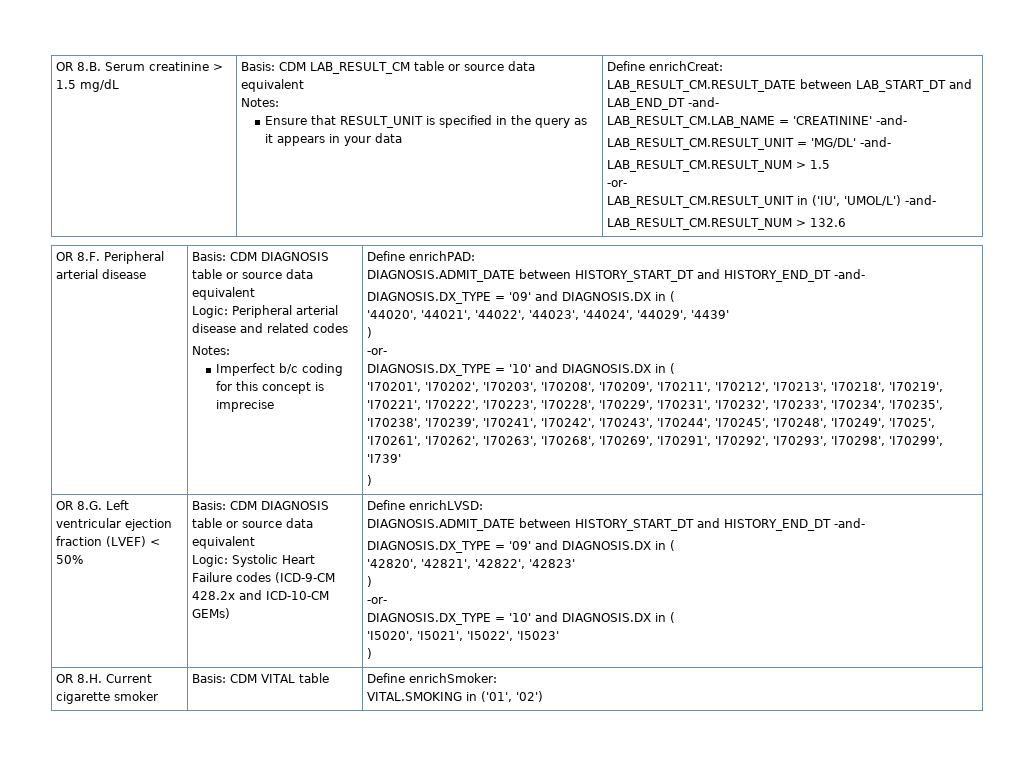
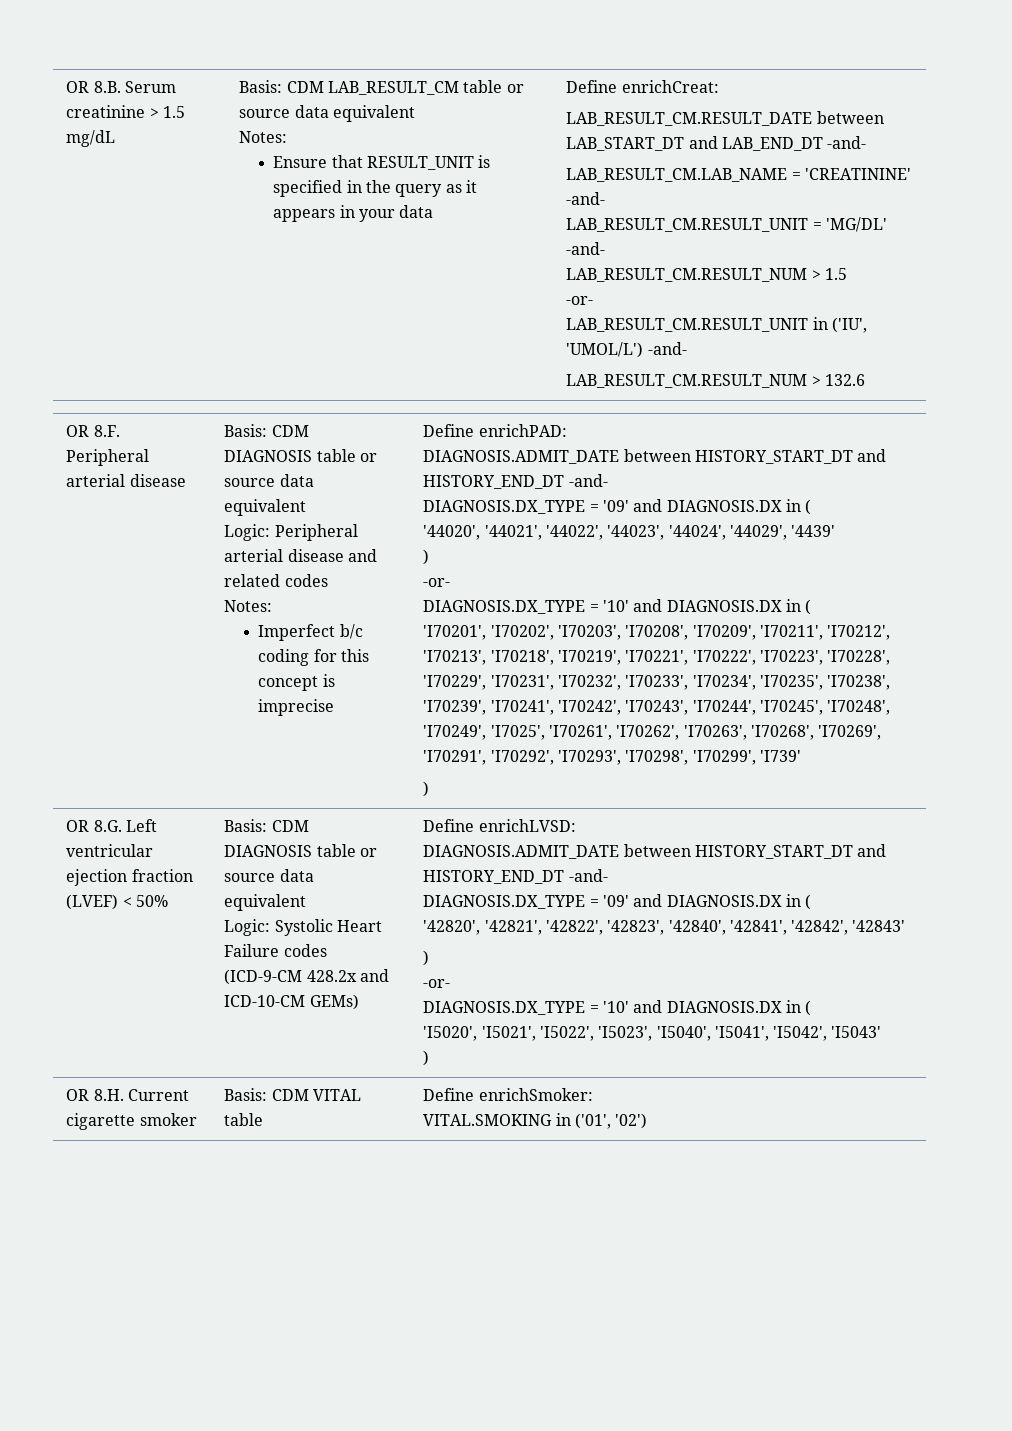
[529,559,576,568] '42823' -> [607,920,906,935] '42823', '42840', '42841', '42842', '42843'
[517,631,560,640] 'I5023' -> [598,1026,882,1041] 'I5023', 'I5040', 'I5041', 'I5042', 'I5043'

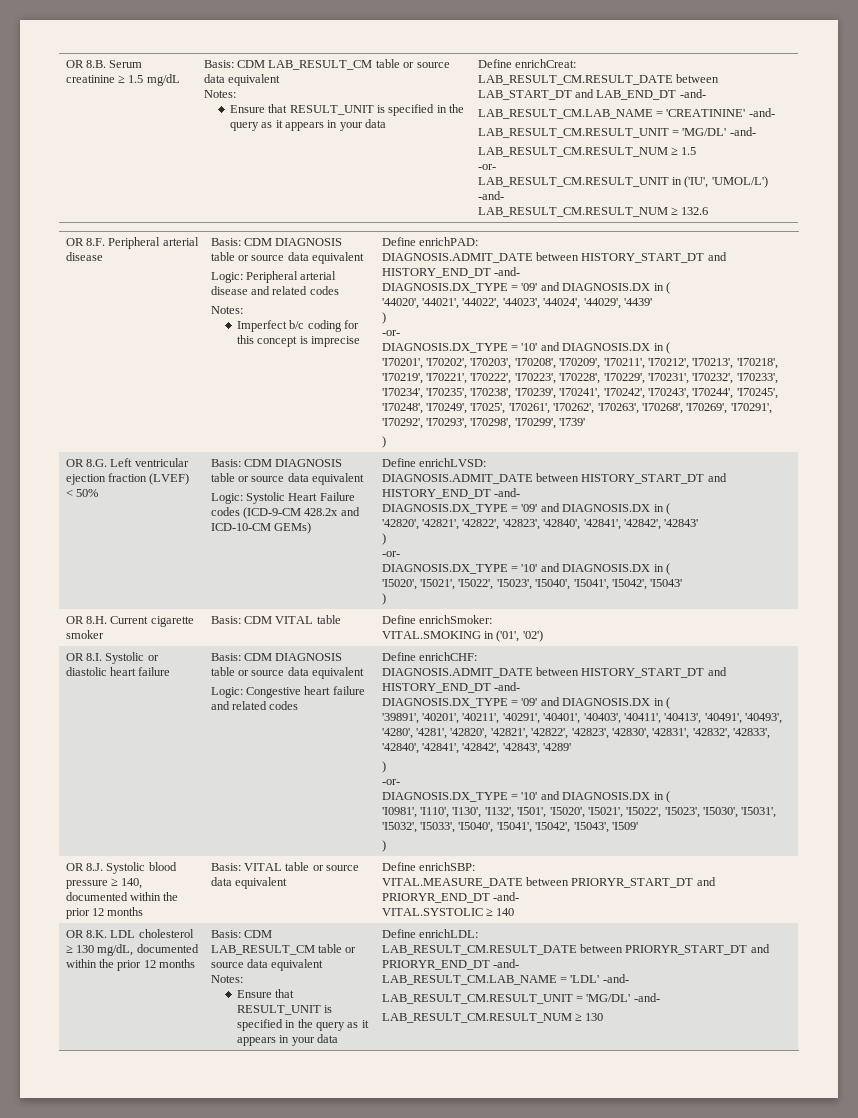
[149,108,159,118] > -> [118,75,126,83] ≥
[811,270,821,280] > -> [671,147,679,155] ≥
[811,376,821,386] > -> [671,207,679,215] ≥
(648, 1121) none -> [65,652,159,664] [65,667,171,676] [210,653,343,661] [210,667,365,679] [210,686,365,698] [210,701,299,710] [381,652,478,661] [381,667,727,678] [381,682,521,693] [381,697,670,709] [381,713,783,724] [381,728,771,739] [381,743,572,754] [381,761,386,773] [381,779,400,785] [381,791,670,803] [381,807,777,818] [381,822,638,833] [381,840,386,852] [65,862,177,874] [65,878,143,889] [65,892,179,901] [65,907,144,919] [210,862,360,871] [210,877,288,889] [381,862,476,871] [381,877,716,888] [381,892,520,903] [381,908,515,916] [65,929,194,938] [65,944,199,956] [65,959,196,971] [210,930,273,938] [210,944,357,955] [210,959,324,971] [210,975,243,983] [236,989,295,998] [236,1005,333,1015] [236,1019,369,1031] [236,1034,339,1046] [381,929,479,938] [381,944,770,955] [381,959,520,970] [381,974,629,985] [381,993,660,1004] [381,1013,604,1023] // OR 8.I. Systolic or diastolic heart failure | Basis: CDM DIAGNOSIS table or source data equivalent // Logic: Congestive heart failure and related codes | Define enrichCHF: // DIAGNOSIS.ADMIT_DATE between HISTORY_START_DT and HISTORY_END_DT -and- // DIAGNOSIS.DX_TYPE = '09' and DIAGNOSIS.DX in ( // '39891', '40201', '40211', '40291', '40401', '40403', '40411', '40413', '40491', '40493', '4280', '4281', '42820', '42821', '42822', '42823', '42830', '42831', '42832', '42833', '42840', '42841', '42842', '42843', '4289' // ) // -or- // DIAGNOSIS.DX_TYPE = '10' and DIAGNOSIS.DX in ( // 'I0981', 'I110', 'I130', 'I132', 'I501', 'I5020', 'I5021', 'I5022', 'I5023', 'I5030', 'I5031', 'I5032', 'I5033', 'I5040', 'I5041', 'I5042', 'I5043', 'I509' // ) // OR 8.J. Systolic blood pressure ≥ 140, documented within the prior 12 months | Basis: VITAL table or source data equivalent | Define enrichSBP: // VITAL.MEASURE_DATE between PRIORYR_START_DT and PRIORYR_END_DT -and- // VITAL.SYSTOLIC ≥ 140 // OR 8.K. LDL cholesterol ≥ 130 mg/dL, documented within the prior 12 months | Basis: CDM LAB_RESULT_CM table or source data equivalent // Notes: // Ensure that RESULT_UNIT is specified in the query as it appears in your data | Define enrichLDL: // LAB_RESULT_CM.RESULT_DATE between PRIORYR_START_DT and PRIORYR_END_DT -and- // LAB_RESULT_CM.LAB_NAME = 'LDL' -and- // LAB_RESULT_CM.RESULT_UNIT = 'MG/DL' -and- // LAB_RESULT_CM.RESULT_NUM ≥ 130

